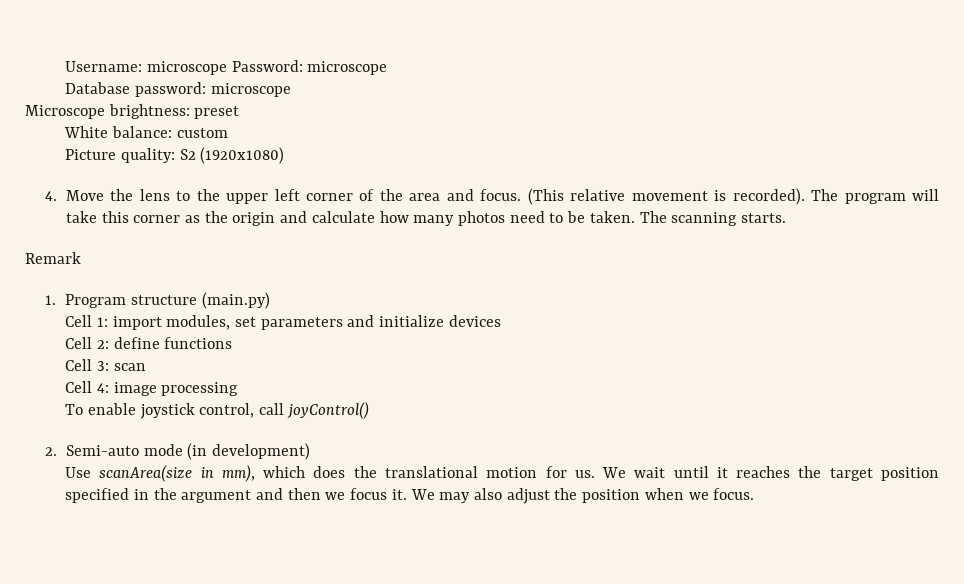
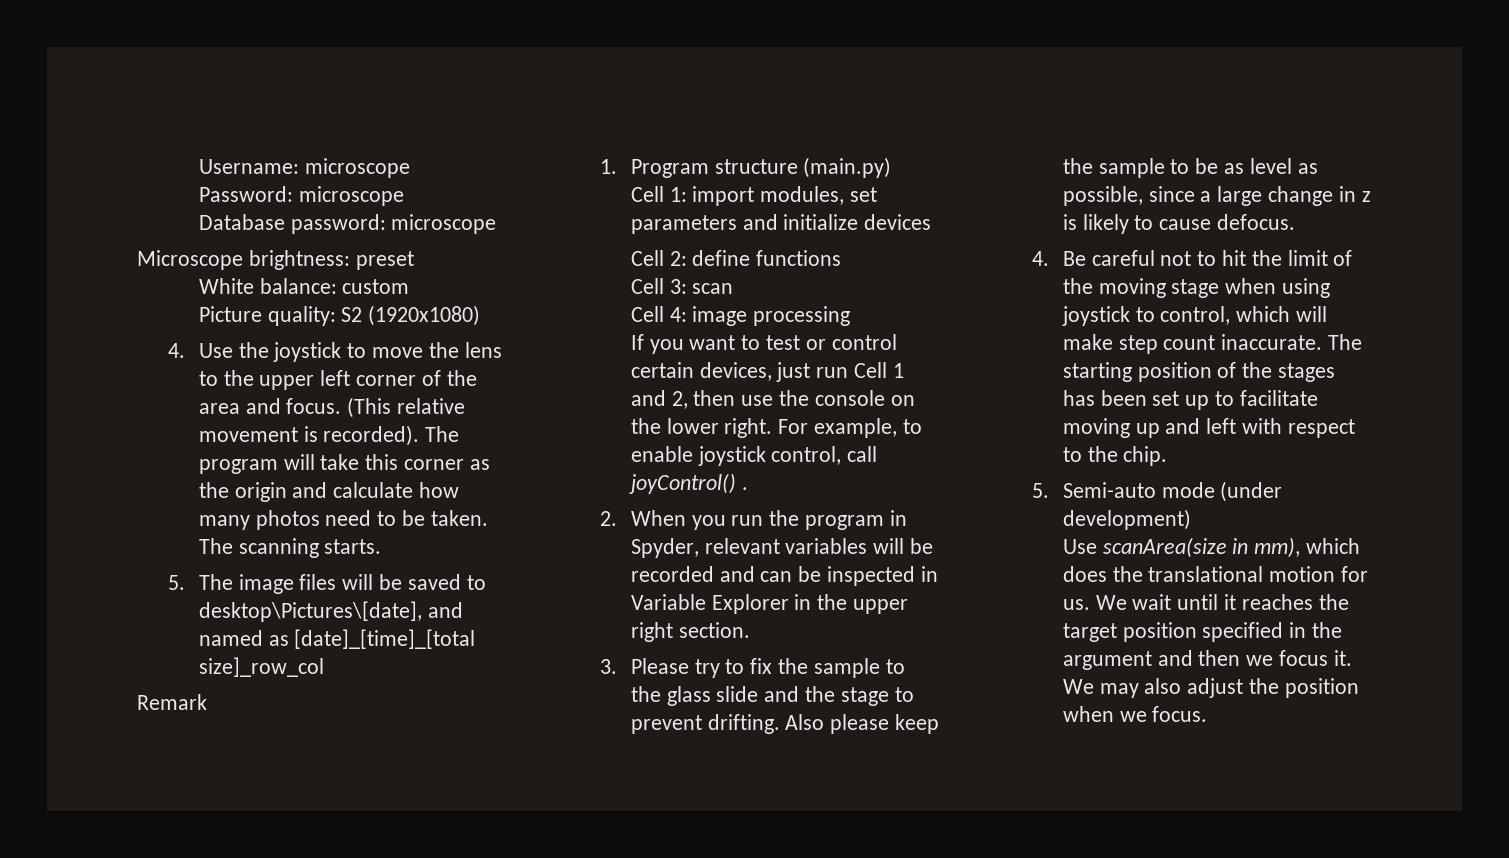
[65,190,104,201] Move -> [198,342,423,362] Use the joystick to move
(787, 218) none -> [167,574,486,594] [198,601,463,622] [198,629,476,649] [198,657,324,677] // 5. The image files will be saved to desktop\Pictures\[date], and named as [date]_[time]_[total size]_row_col
[65,404,84,415] To -> [630,334,897,354] [630,362,904,382] [630,390,915,409] [630,418,922,438] If you want to test or control certain devices, just run Cell 1 and 2, then use the console on the lower right. For example, to
[45,447,58,456] // 2. -> [741,487,748,490] [599,510,907,530] [630,538,933,558] [630,566,938,586] [630,594,908,614] [630,622,750,642] [599,658,905,678] [630,686,914,706] [630,714,939,734] [1062,158,1318,178] [1062,186,1371,206] [1062,214,1295,234] [1031,250,1353,266] [1062,278,1330,298] [1061,306,1327,326] [1062,334,1362,354] [1062,362,1335,382] [1062,390,1318,410] [1062,418,1355,438] [1062,446,1168,466] [1031,483,1049,498] . // 2. When you run the program in Spyder, relevant variables will be recorded and can be inspected in Variable Explorer in the upper right section. // 3. Please try to fix the sample to the glass slide and the stage to prevent drifting. Also please keep the sample to be as level as possible, since a large change in z is likely to cause defocus. // 4. Be careful not to hit the limit of the moving stage when using joystick to control, which will make step count inaccurate. The starting position of the stages has been set up to facilitate moving up and left with respect to the chip. // 5.
[187,443,208,460] (in -> [1220,481,1283,502] (under

